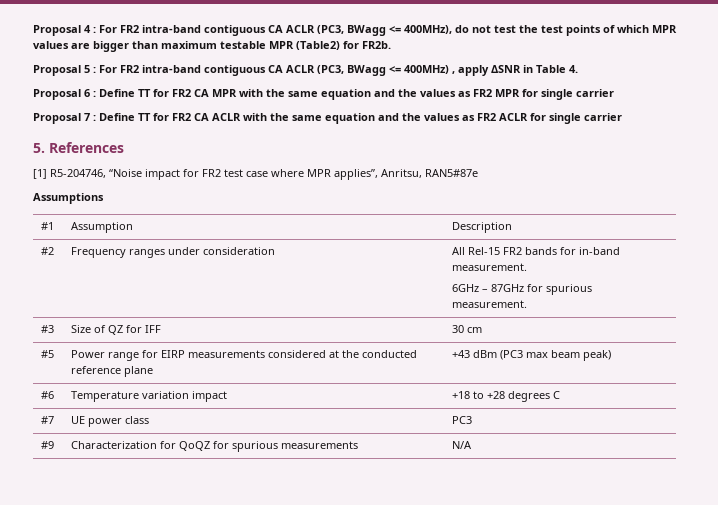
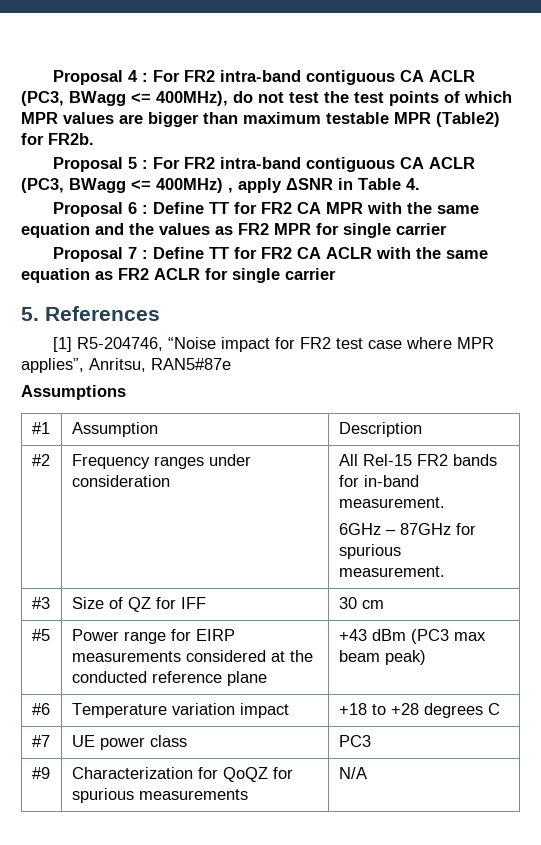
[378,113,460,121] and the values -> (90, 275) none

